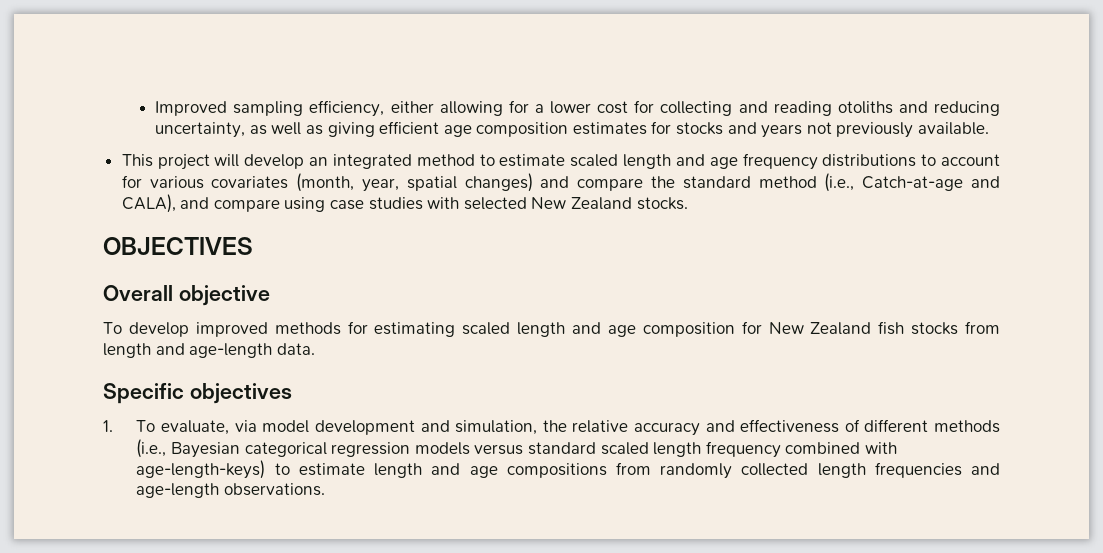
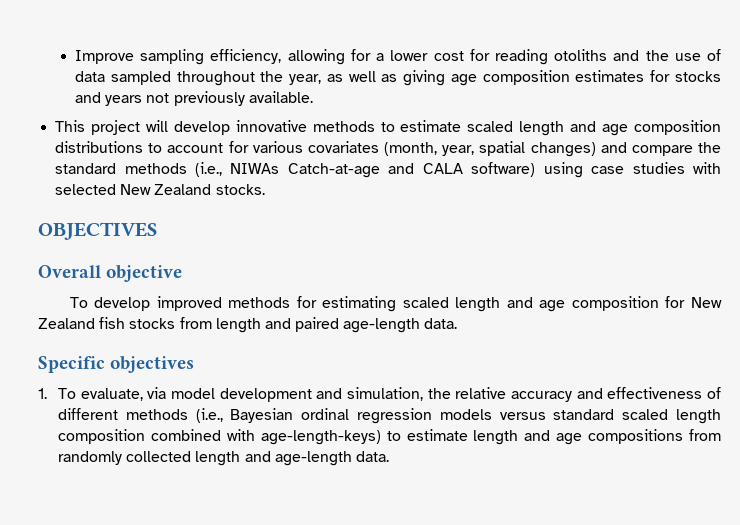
[155,101,228,116] Improved -> [75,50,135,64] Improve
[390,101,434,113] either -> (282, 56) none
[660,101,768,116] collecting and -> (490, 55) none
[933,101,1000,116] [155,122,246,138] reducing uncertainty, -> [645,49,721,61] [75,71,322,86] the use of data sampled throughout the year,
[379,121,440,134] efficient -> (446, 78) none
[309,154,475,169] an integrated method -> [235,120,375,132] innovative methods
[742,153,818,170] frequency -> [634,120,722,135] composition
[758,173,1000,192] [121,194,280,213] method (i.e., Catch-at-age and CALA), and compare -> [124,162,536,178] methods (i.e., NIWAs Catch-at-age and CALA software)
(185, 349) none -> [295,317,340,332] paired
[244,442,327,457] categorical -> [301,408,350,420] ordinal
[705,441,781,458] frequency -> [58,429,146,444] composition
[874,462,1001,478] [136,483,326,498] frequencies and age-length observations. -> [244,451,389,466] and age-length data.

